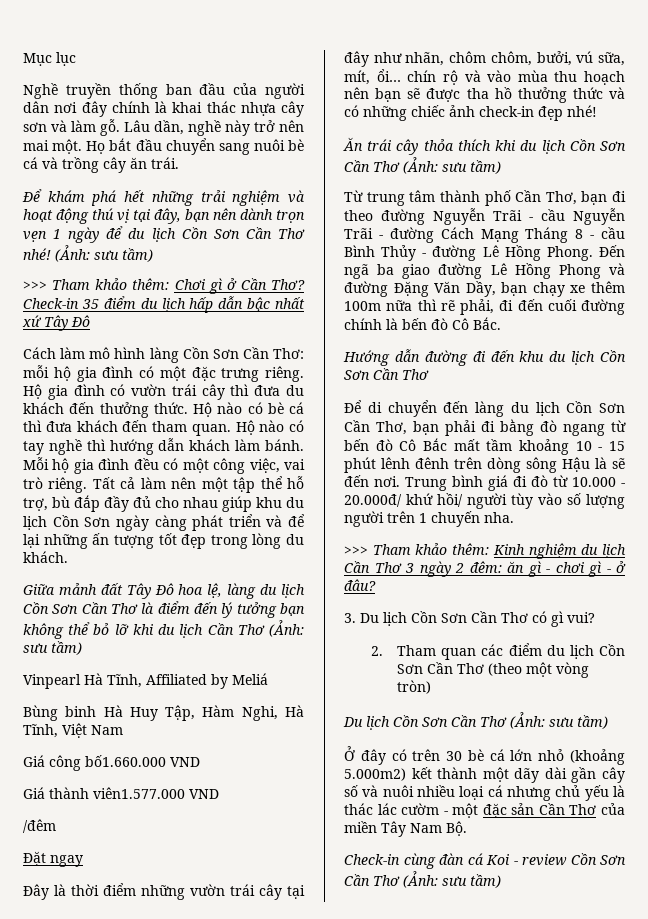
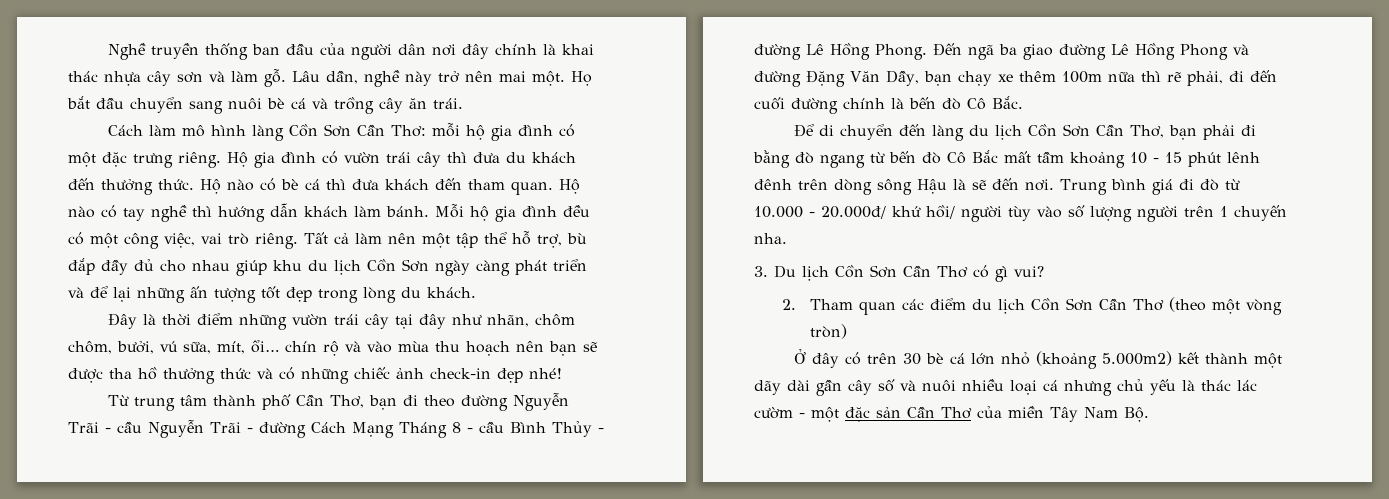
[23,52,76,66] Mục lục // -> (108, 51) none
[22,189,306,206] [23,208,305,224] [23,226,305,243] [23,245,153,262] [23,278,305,294] [23,296,305,313] [22,315,90,331] // Để khám phá hết những trải nghiệm và hoạt động thú vị tại đây, bạn nên dành trọn vẹn 1 ngày để du lịch Cồn Sơn Cần Thơ nhé! (Ảnh: sưu tầm) // >>> Tham khảo thêm: Chơi gì ở Cần Thơ? Check-in 35 điểm du lịch hấp dẫn bậc nhất xứ Tây Đô -> (463, 103) none
[23,583,305,599] [23,601,305,618] [23,620,305,639] [23,641,82,655] [23,673,268,689] [23,705,304,721] [23,723,123,738] [23,755,200,771] [23,787,219,799] [23,819,56,833] [23,851,83,867] // Giữa mảnh đất Tây Đô hoa lệ, làng du lịch Cồn Sơn Cần Thơ là điểm đến lý tưởng bạn không thể bỏ lỡ khi du lịch Cần Thơ (Ảnh: sưu tầm) // Vinpearl Hà Tĩnh, Affiliated by Meliá // Bùng binh Hà Huy Tập, Hàm Nghi, Hà Tĩnh, Việt Nam // Giá công bố1.660.000 VND // Giá thành viên1.577.000 VND // /đêm // Đặt ngay -> (476, 292) none
[343,137,626,155] [344,157,501,174] // Ăn trái cây thỏa thích khi du lịch Cồn Sơn Cần Thơ (Ảnh: sưu tầm) -> (562, 373) none
[343,349,626,366] [344,368,429,380] // Hướng dẫn đường đi đến khu du lịch Cồn Sơn Cần Thơ -> (1023, 102) none
[344,543,626,559] [344,561,626,577] [344,579,376,591] // >>> Tham khảo thêm: Kinh nghiệm du lịch Cần Thơ 3 ngày 2 đêm: ăn gì - chơi gì - ở đâu? -> (787, 238) none
[343,712,608,730] // Du lịch Cồn Sơn Cần Thơ (Ảnh: sưu tầm) -> (847, 331) none
[344,853,626,869] [344,871,501,888] // Check-in cùng đàn cá Koi - review Cồn Sơn Cần Thơ (Ảnh: sưu tầm) -> (1149, 414) none

